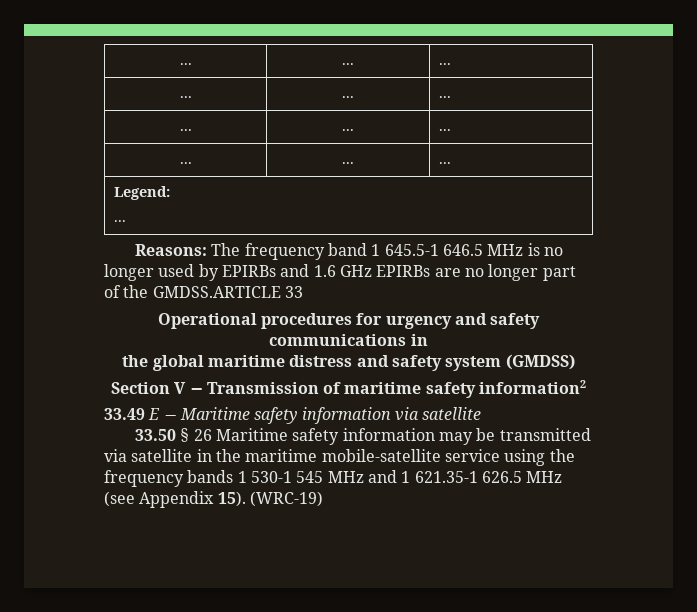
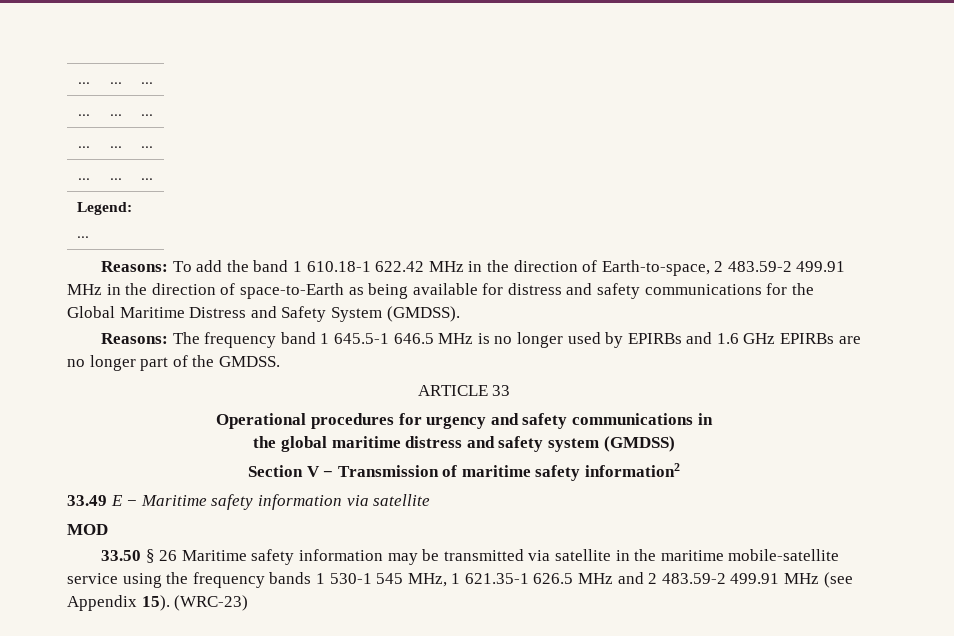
(127, 221) none -> [101,260,846,276] [67,283,814,299] [67,306,460,322] // Reasons: To add the band 1 610.18-1 622.42 MHz in the direction of Earth-to-space, 2 483.59-2 499.91 MHz in the direction of space-to-Earth as being available for distress and safety communications for the Global Maritime Distress and Safety System (GMDSS).
[152,286,281,298] GMDSS.ARTICLE -> [218,356,280,367] [417,385,488,396] GMDSS. // ARTICLE
(482, 413) none -> [67,524,108,535] // MOD
[327,470,397,483] MHz and -> [407,573,447,587] MHz,
(563, 477) none -> [617,572,820,584] and 2 483.59-2 499.91 MHz
[249,491,323,507] (WRC-19) -> [174,595,249,611] (WRC-23)

